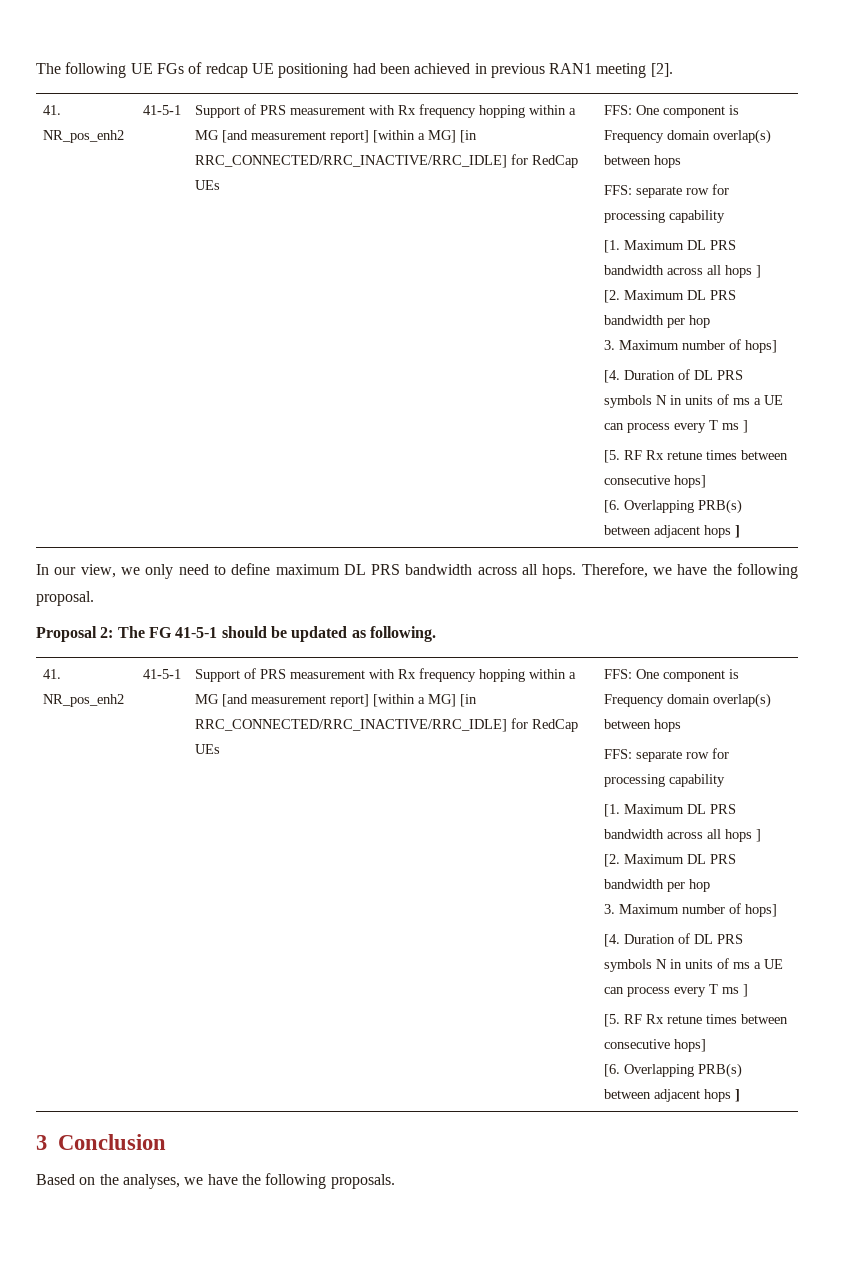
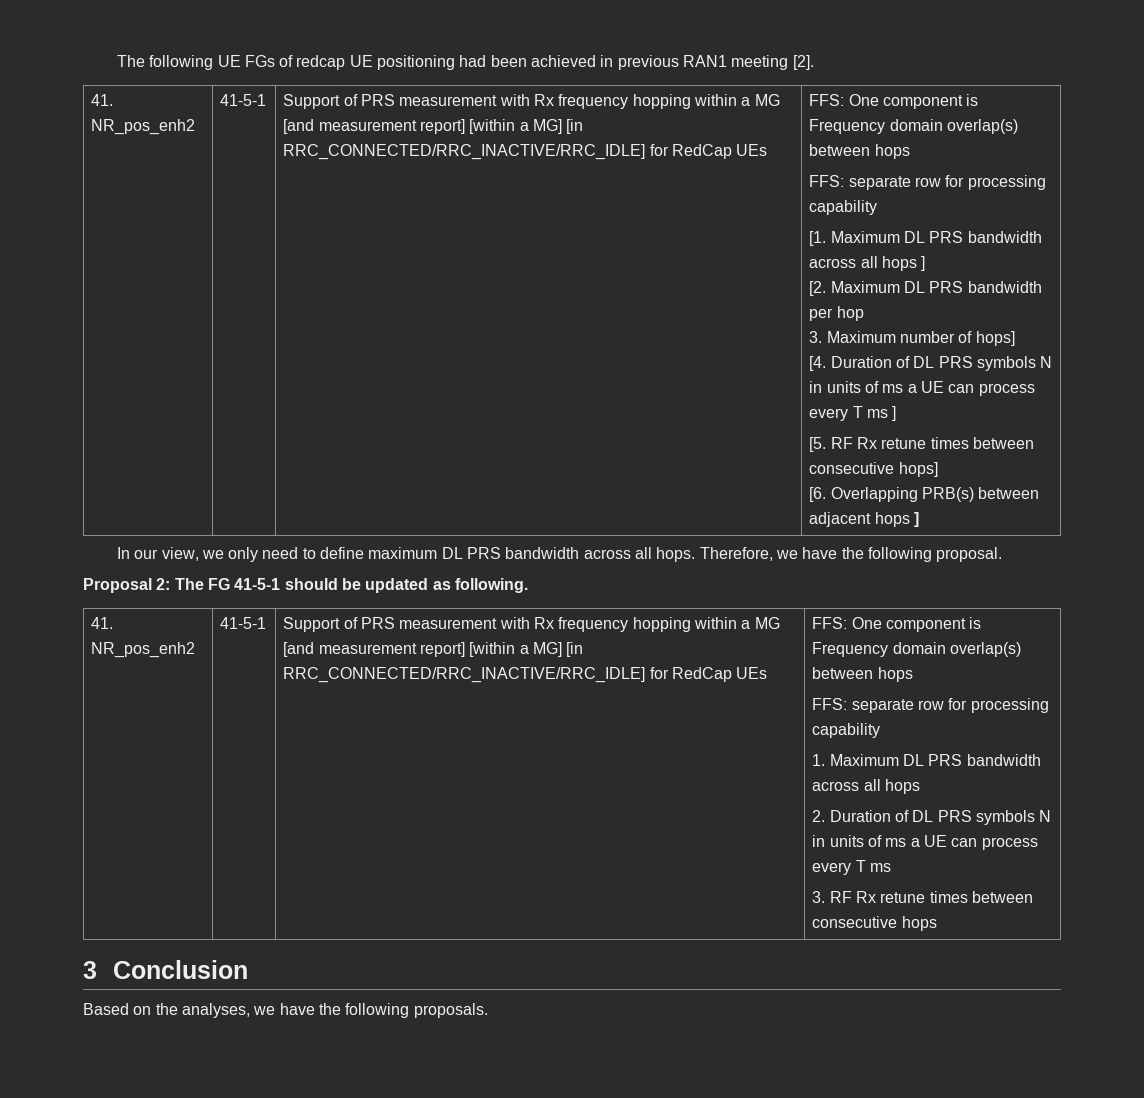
[603,804,736,817] [603,829,761,842] [603,854,736,867] [603,879,710,892] [603,903,777,917] [603,934,620,947] [1. Maximum DL PRS bandwidth across all hops ] // [2. Maximum DL PRS bandwidth per hop // 3. Maximum number of hops] // [4. -> [812,754,1041,766] [812,779,921,794] [812,810,826,822] 1. Maximum DL PRS bandwidth across all hops // 2.
[742,984,748,997] [603,1014,788,1027] [603,1039,706,1052] [603,1063,742,1078] [603,1089,740,1102] ] // [5. RF Rx retune times between consecutive hops] // [6. Overlapping PRB(s) between adjacent hops ] -> [812,891,1034,903] [812,916,937,931] // 3. RF Rx retune times between consecutive hops

